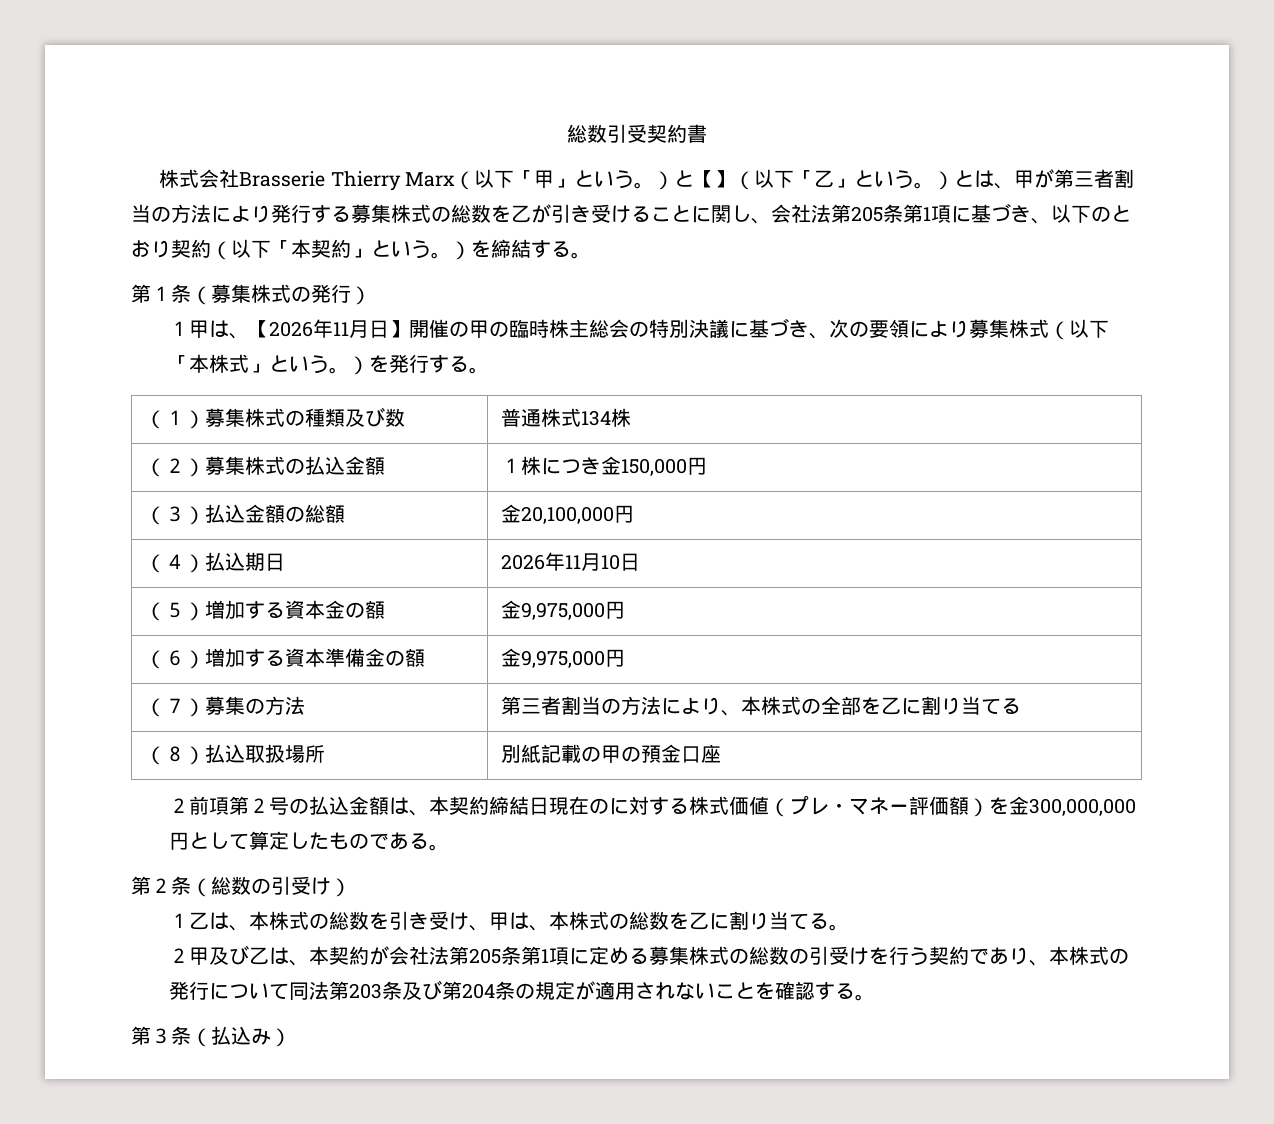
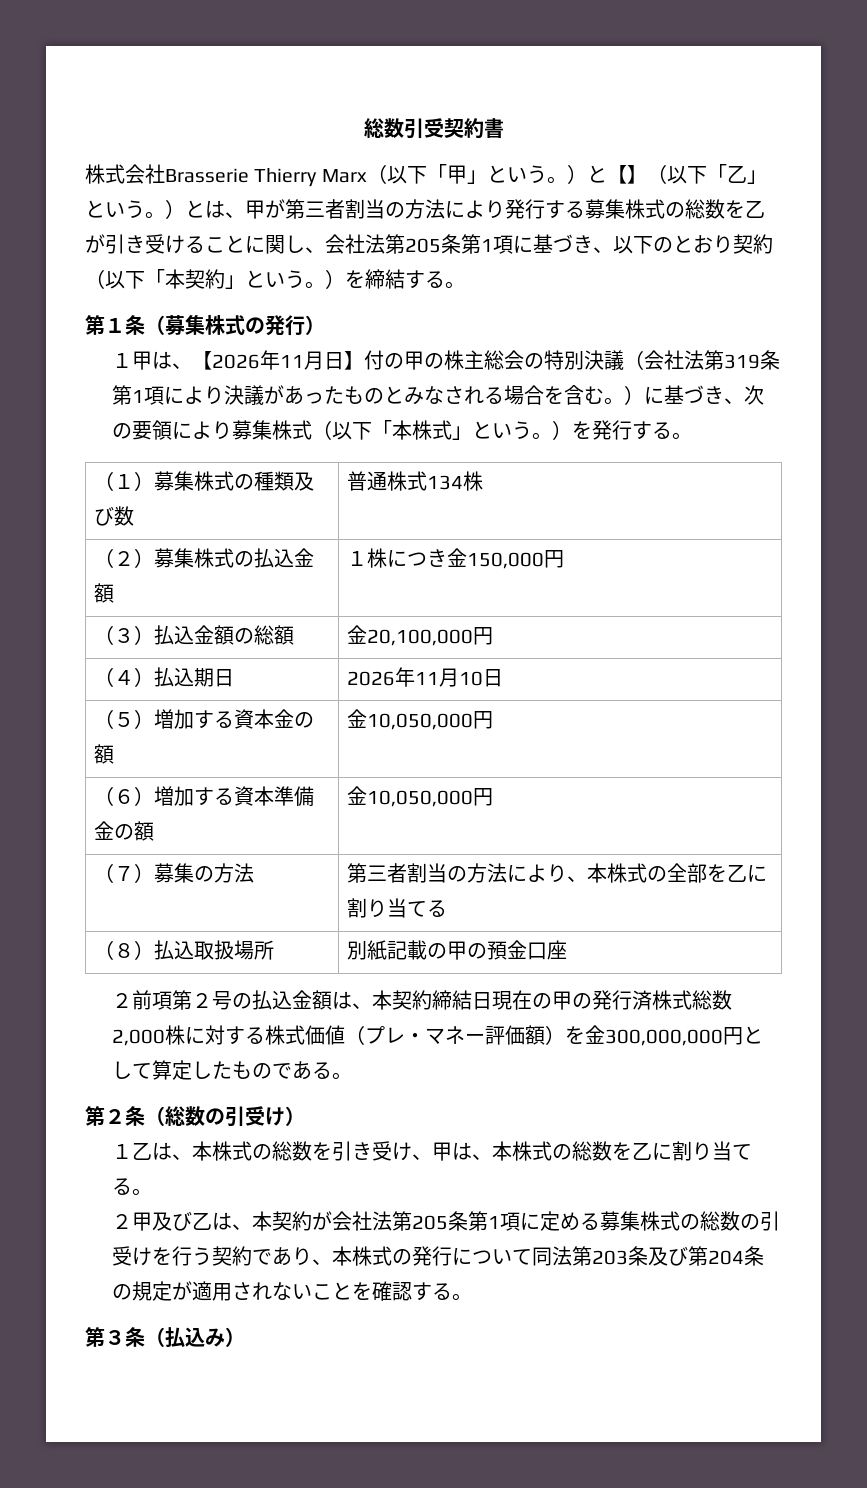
[408,319,549,338] 開催の甲の臨時 -> [363,350,444,370] 付の甲の
(729, 328) none -> [623,350,780,370] [111,385,644,405] （会社法第319条第1項により決議があったものとみなされる場合を含む。）
[521,602,606,620] 9,975,000 -> [367,713,474,730] 10,050,000
[521,650,606,668] 9,975,000 -> [367,790,474,807] 10,050,000
(609, 806) none -> [551,990,732,1010] [111,1025,185,1046] 甲の発行済株式総数2,000株

